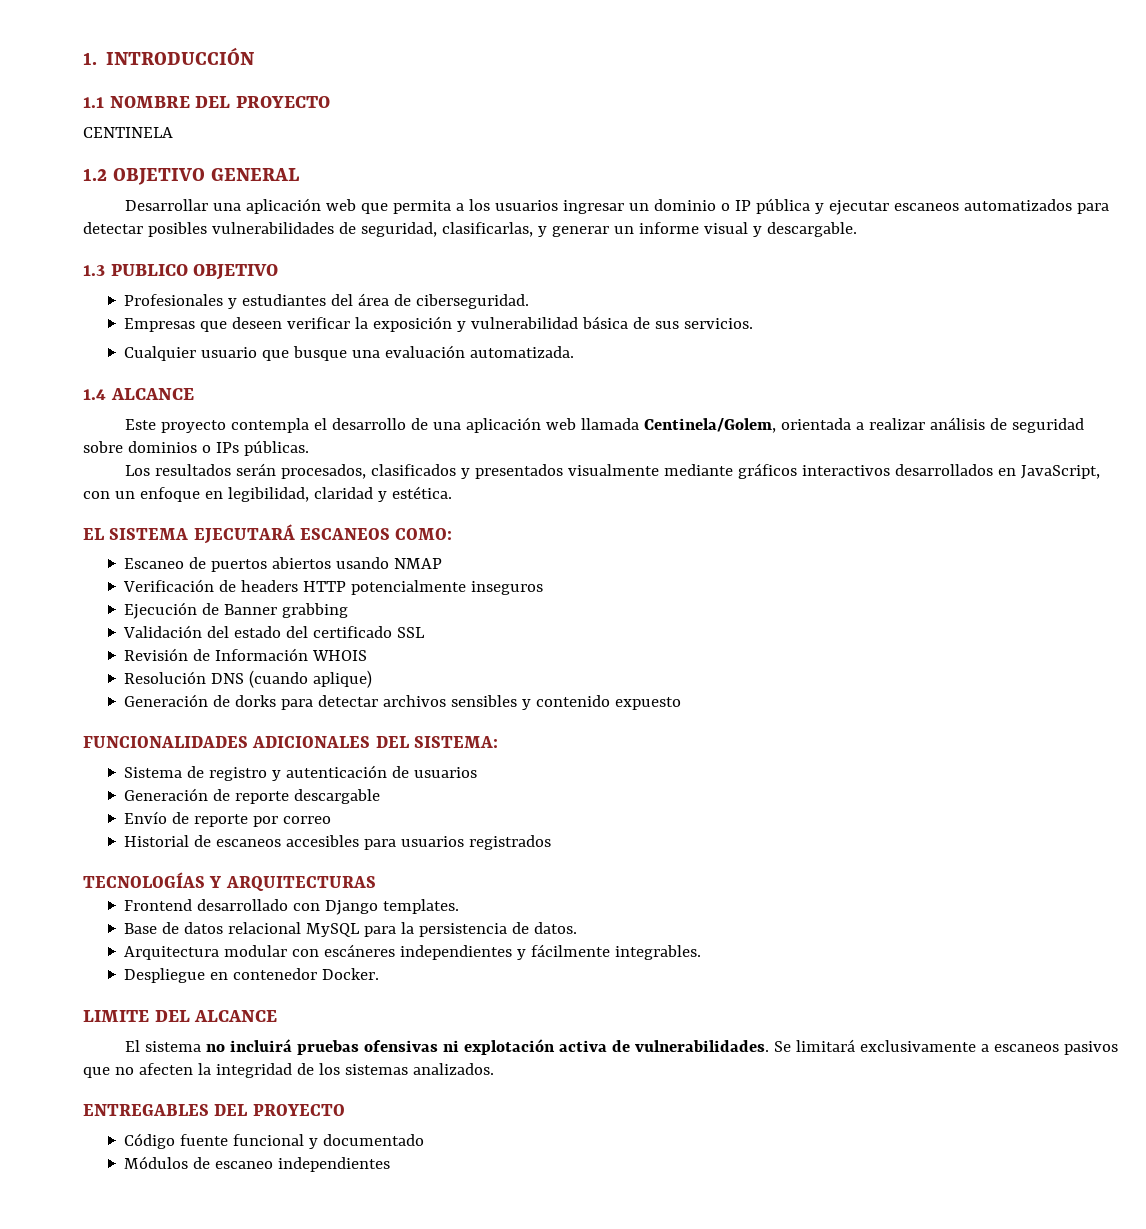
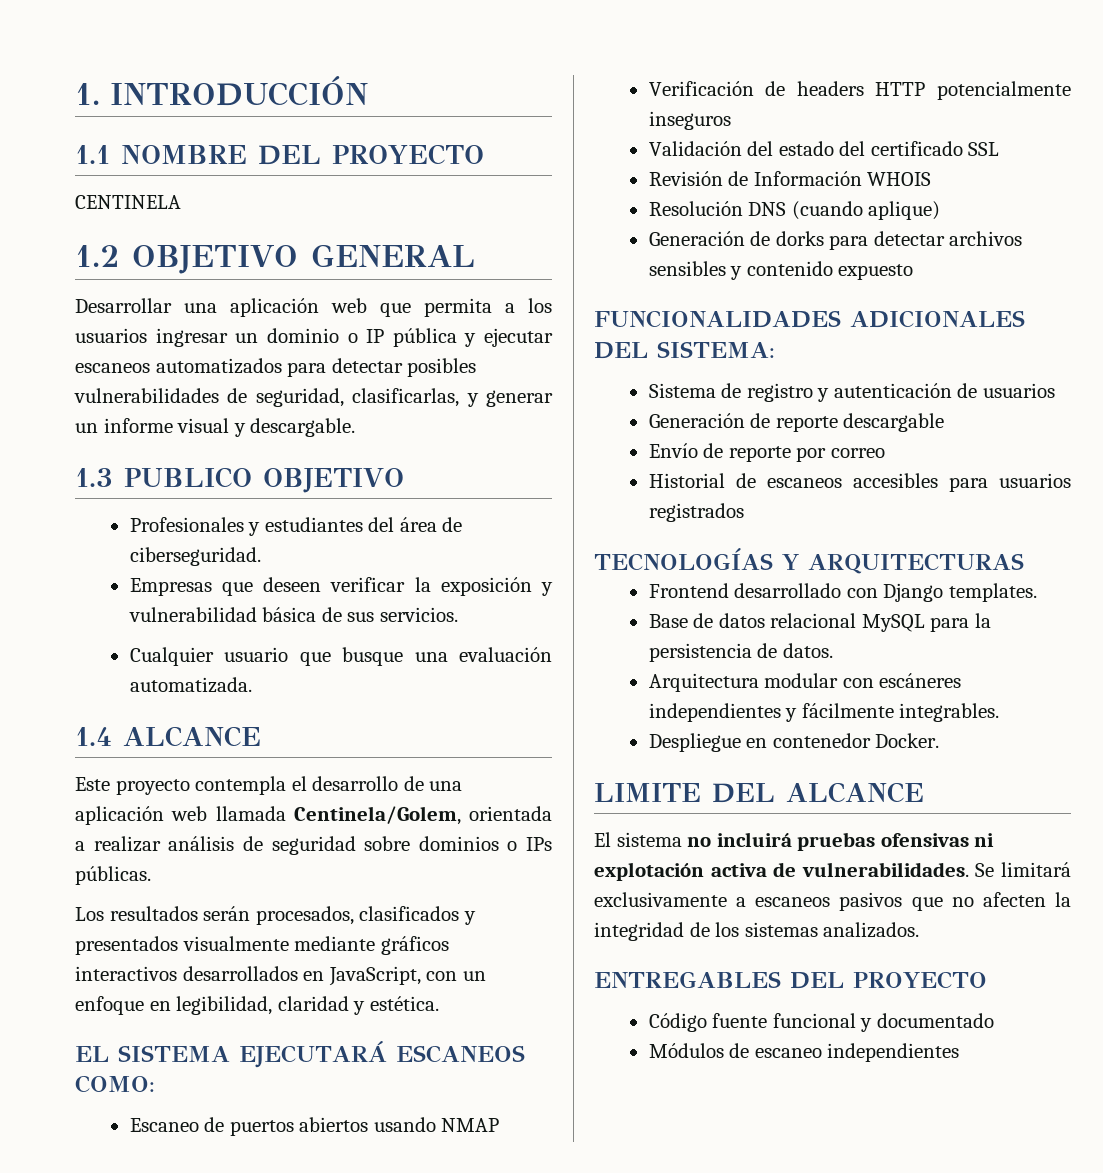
[124,602,349,619] // Ejecución de Banner grabbing -> (731, 120) none

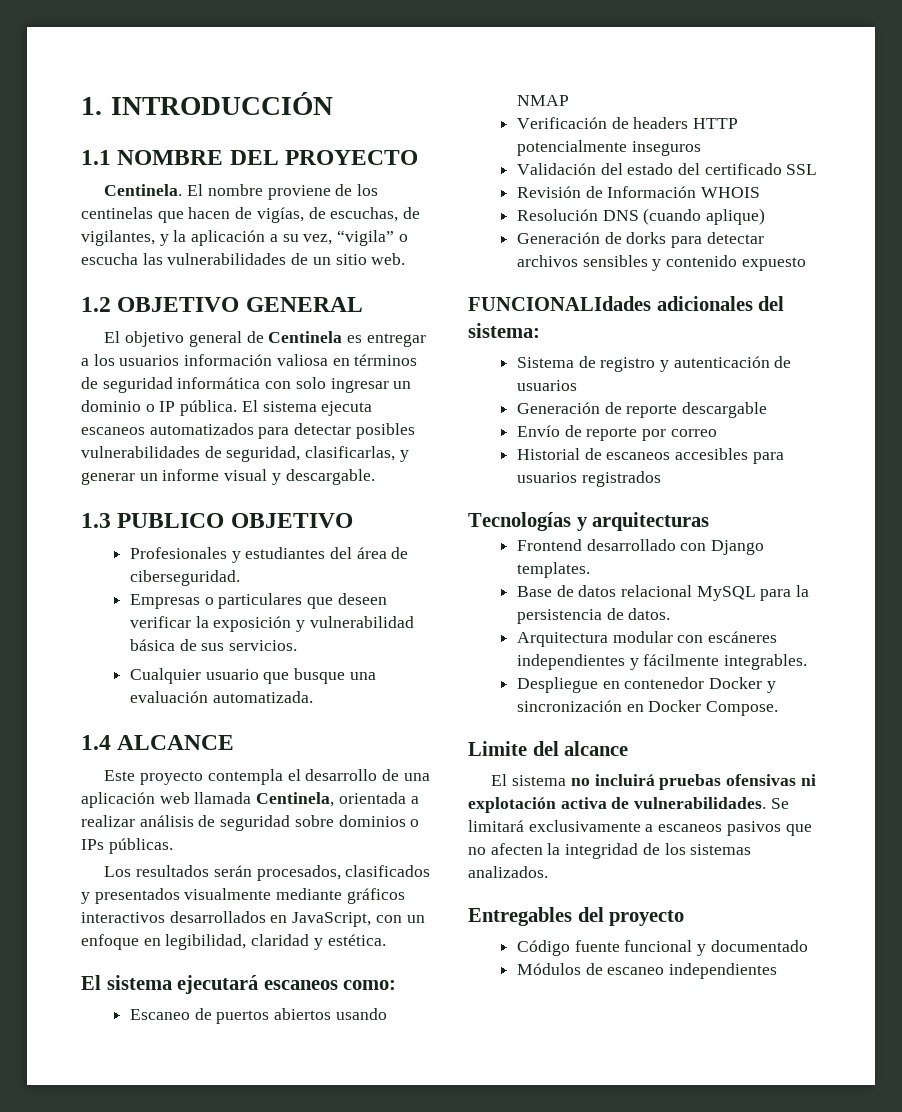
[75,195,181,209] [75,244,475,274] [75,298,552,317] [75,328,147,343] CENTINELA // 1.2 OBJETIVO GENERAL // Desarrollar una aplicación web que permita a los usuarios -> [104,184,378,200] [81,207,421,223] [81,230,408,246] [81,253,406,265] [81,297,363,312] [104,331,426,347] [81,354,418,366] [81,377,326,393] Centinela. El nombre proviene de los centinelas que hacen de vigías, de escuchas, de vigilantes, y la aplicación a su vez, “vigila” o escucha las vulnerabilidades de un sitio web. // 1.2 OBJETIVO GENERAL // El objetivo general de Centinela es entregar a los usuarios información valiosa en términos de seguridad informática con solo
[392,328,553,347] pública y ejecutar -> [180,400,373,416] pública. El sistema ejecuta
(212, 587) none -> [204,593,303,609] o particulares
[293,806,461,825] Centinela/Golem, -> [256,792,335,807] Centinela,
[75,1041,525,1068] [75,1075,155,1093] EL SISTEMA EJECUTARÁ ESCANEOS COMO: -> [81,975,397,994] El sistema ejecutará escaneos como:
[594,310,1025,328] [594,341,775,359] FUNCIONALIDADES ADICIONALES DEL SISTEMA: -> [468,296,785,311] [468,323,540,338] FUNCIONALIdades adicionales del sistema:
[594,548,1024,574] TECNOLOGÍAS Y ARQUITECTURAS -> [468,512,710,531] Tecnologías y arquitecturas
[875,733,940,748] [594,782,924,803] Docker. // LIMITE DEL ALCANCE -> [708,677,776,693] [516,700,778,716] [468,741,629,756] Docker y sincronización en Docker Compose. // Limite del alcance
[594,971,987,989] ENTREGABLES DEL PROYECTO -> [468,907,685,926] Entregables del proyecto

